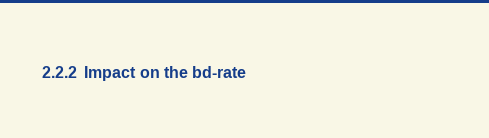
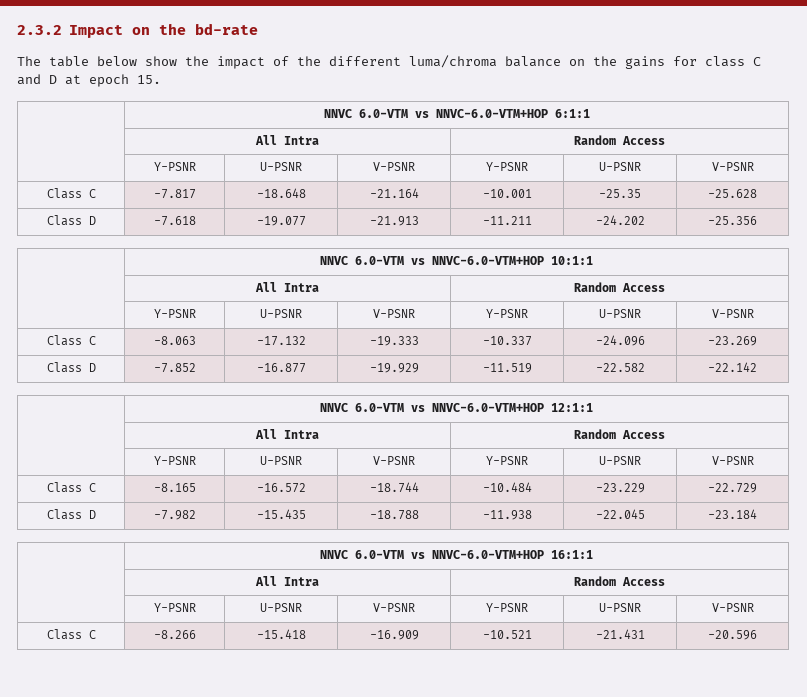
[42,66,77,78] 2.2.2 -> [17,25,62,35] 2.3.2
(247, 72) none -> [17,55,761,69] [17,74,161,87] [323,109,590,118] [255,135,319,145] [574,135,665,145] [153,162,196,171] [260,162,302,171] [373,162,415,171] [486,162,528,171] [599,162,641,171] [711,162,754,171] [46,188,96,199] [153,189,196,199] [256,188,306,198] [369,188,419,198] [482,189,532,198] [599,189,641,198] [708,189,757,198] [46,215,96,226] [153,216,196,226] [256,216,306,226] [369,216,419,226] [482,216,532,225] [595,215,645,225] [708,216,757,225] [320,256,593,265] [255,282,319,292] [574,282,665,292] [153,309,196,318] [260,309,302,318] [373,309,415,318] [486,309,528,318] [599,309,641,318] [711,309,754,318] [46,335,96,346] [153,336,196,345] [256,336,306,346] [369,336,419,346] [482,336,532,346] [595,335,645,346] [708,336,757,346] [46,362,96,373] [153,363,196,373] [256,363,306,373] [369,363,419,373] [482,363,532,373] [595,363,645,372] [708,362,757,372] [320,403,593,412] [255,429,319,439] [574,429,665,439] [153,456,196,465] [260,456,302,465] [373,456,415,465] [486,456,528,465] [599,456,641,465] [711,456,754,465] [46,482,96,493] [153,483,196,492] [256,483,306,493] [369,482,419,493] [482,482,532,492] [595,483,645,493] [708,483,757,493] [46,509,96,520] [153,510,196,520] [256,509,306,519] [369,510,419,520] [482,510,532,520] [595,509,645,519] [708,509,757,519] [320,550,593,559] [255,576,319,586] [574,576,665,586] [153,603,196,612] [260,603,302,612] [373,603,415,612] [486,603,528,612] [599,603,641,612] [711,603,754,612] [46,629,96,640] [153,630,196,639] [256,629,306,639] [369,630,419,640] [482,630,532,639] [595,629,645,639] [708,630,757,640] // The table below show the impact of the different luma/chroma balance on the gains for class C and D at epoch 15. // | NNVC 6.0-VTM vs NNVC-6.0-VTM+HOP 6:1:1 // | All Intra | Random Access // | Y-PSNR | U-PSNR | V-PSNR | Y-PSNR | U-PSNR | V-PSNR // Class C | -7.817 | -18.648 | -21.164 | -10.001 | -25.35 | -25.628 // Class D | -7.618 | -19.077 | -21.913 | -11.211 | -24.202 | -25.356 // | NNVC 6.0-VTM vs NNVC-6.0-VTM+HOP 10:1:1 // | All Intra | Random Access // | Y-PSNR | U-PSNR | V-PSNR | Y-PSNR | U-PSNR | V-PSNR // Class C | -8.063 | -17.132 | -19.333 | -10.337 | -24.096 | -23.269 // Class D | -7.852 | -16.877 | -19.929 | -11.519 | -22.582 | -22.142 // | NNVC 6.0-VTM vs NNVC-6.0-VTM+HOP 12:1:1 // | All Intra | Random Access // | Y-PSNR | U-PSNR | V-PSNR | Y-PSNR | U-PSNR | V-PSNR // Class C | -8.165 | -16.572 | -18.744 | -10.484 | -23.229 | -22.729 // Class D | -7.982 | -15.435 | -18.788 | -11.938 | -22.045 | -23.184 // | NNVC 6.0-VTM vs NNVC-6.0-VTM+HOP 16:1:1 // | All Intra | Random Access // | Y-PSNR | U-PSNR | V-PSNR | Y-PSNR | U-PSNR | V-PSNR // Class C | -8.266 | -15.418 | -16.909 | -10.521 | -21.431 | -20.596

